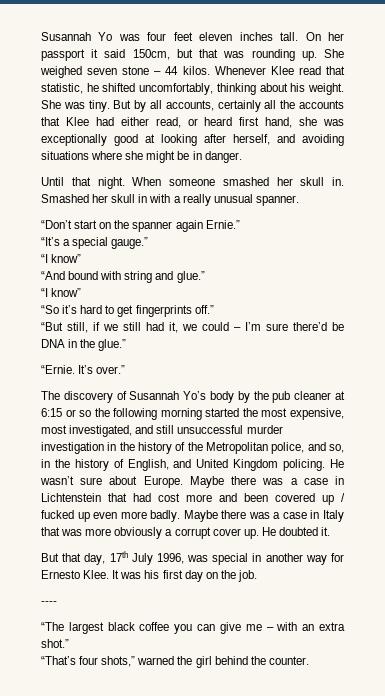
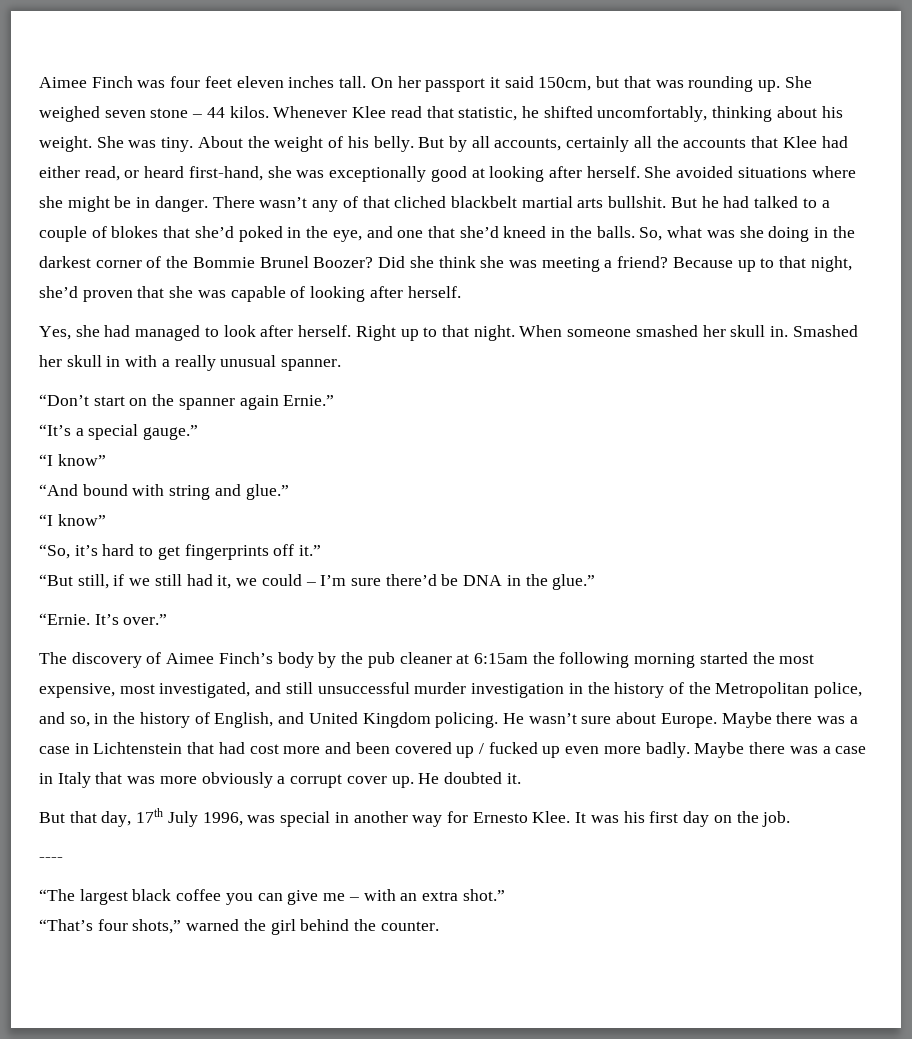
[41,32,113,41] Susannah Yo -> [39,76,133,88] Aimee Finch
(110, 106) none -> [197,136,414,152] About the weight of his belly.
[239,117,293,128] first hand, -> [188,166,263,181] first-hand,
[233,134,344,146] herself, and avoiding -> [586,166,734,178] herself. She avoided
[41,177,64,186] // Until -> [212,196,830,212] [39,226,855,242] [39,256,852,272] [39,286,461,302] [39,325,438,341] There wasn’t any of that cliched blackbelt martial arts bullshit. But he had talked to a couple of blokes that she’d poked in the eye, and one that she’d kneed in the balls. So, what was she doing in the darkest corner of the Bommie Brunel Boozer? Did she think she was meeting a friend? Because up to that night, she’d proven that she was capable of looking after herself. // Yes, she had managed to look after herself. Right up to
[41,305,59,314] “So -> [39,544,70,559] “So,
[194,305,214,314] off.” -> [273,544,322,556] off it.”
[129,391,207,400] Susannah Yo’s -> [166,652,273,664] Aimee Finch’s
[41,408,92,417] 6:15 or so -> [473,653,528,664] 6:15am

